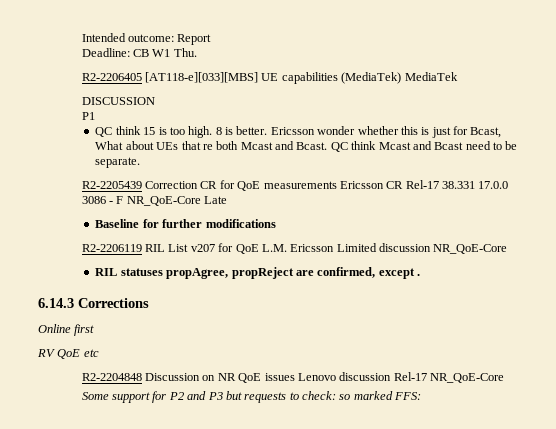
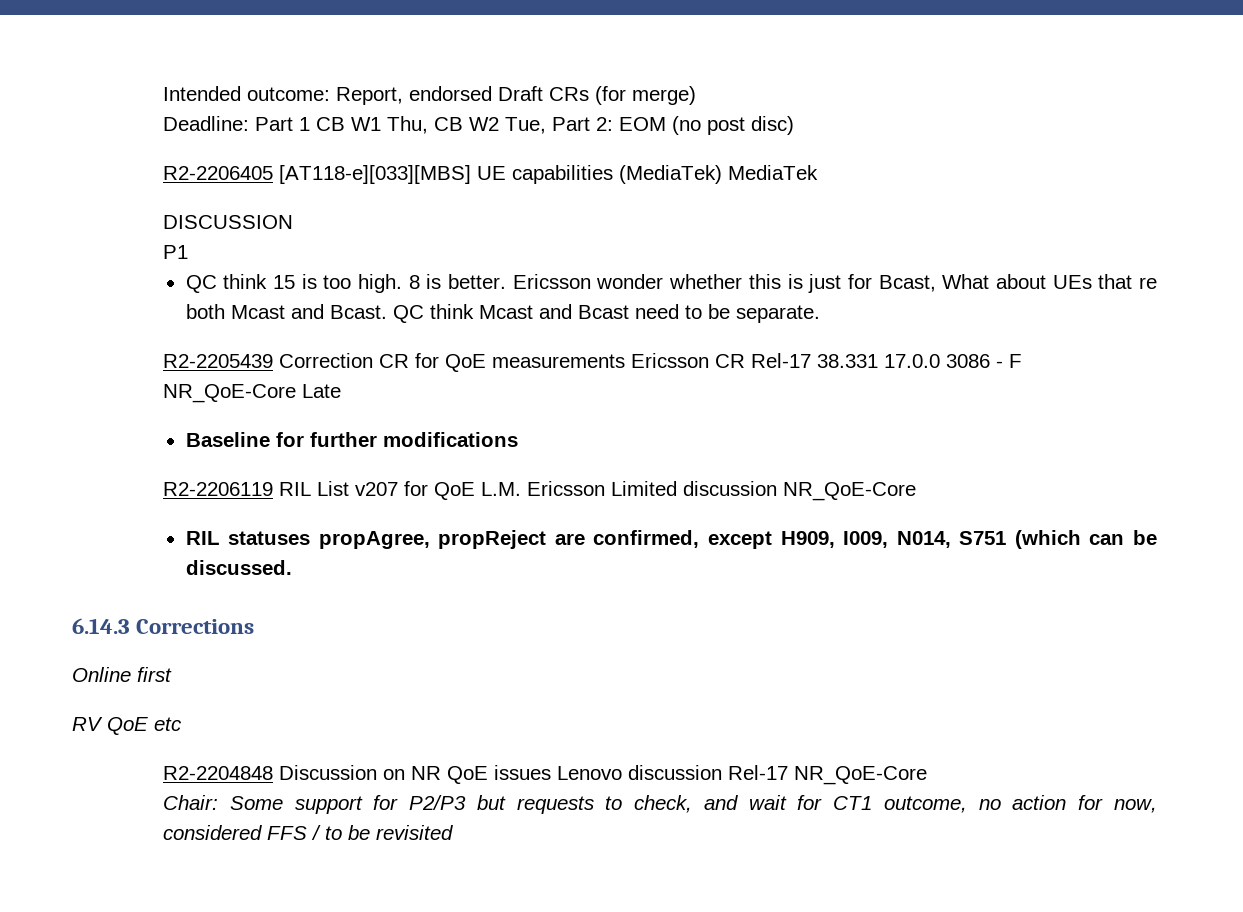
[177,34,212,45] [81,48,197,57] Report // Deadline: CB W1 Thu. -> [336,86,697,105] [163,116,795,135] Report, endorsed Draft CRs (for merge) // Deadline: Part 1 CB W1 Thu, CB W2 Tue, Part 2: EOM (no post disc)
[417,273,421,276] . -> [780,530,1157,549] [185,560,292,575] H909, I009, N014, S751 (which can be discussed.
(505, 378) none -> [163,795,219,810] Chair:
[168,391,422,403] P2 and P3 but requests to check: so marked FFS: -> [409,795,1157,814] [163,825,454,840] P2/P3 but requests to check, and wait for CT1 outcome, no action for now, considered FFS / to be revisited

